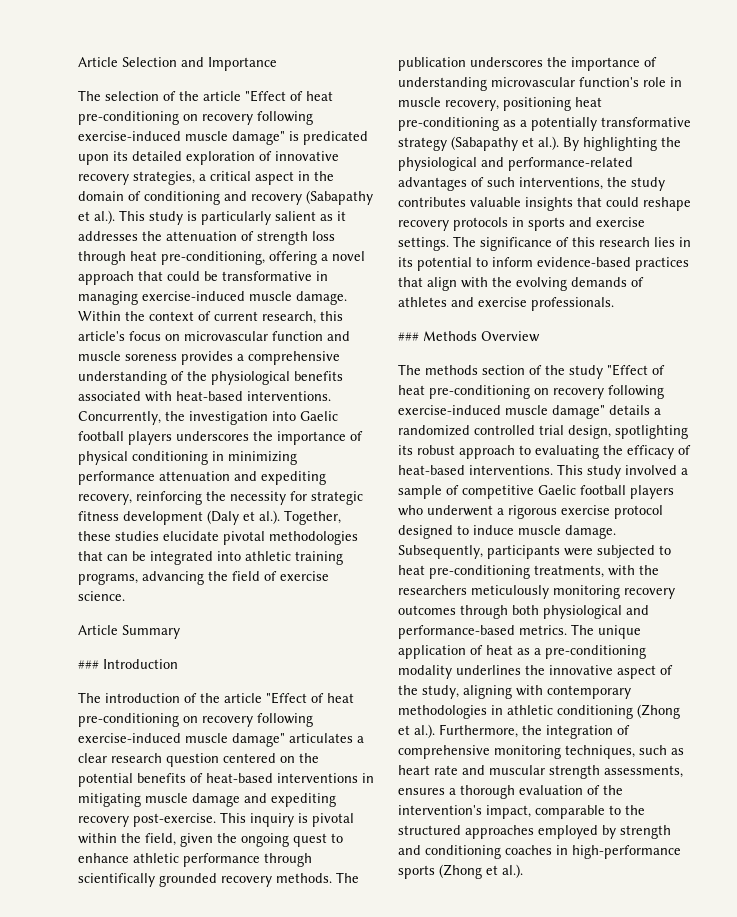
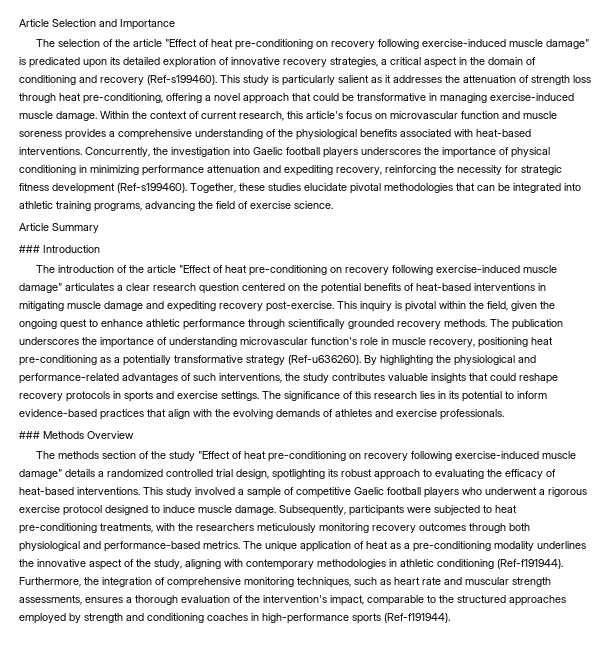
[306,190,373,205] [78,210,115,224] (Sabapathy et al.). -> [147,75,217,85] (Ref-s199460).
[207,510,280,525] (Daly et al.). -> [117,183,187,193] (Ref-s199460).
[451,136,559,151] (Sabapathy et al.). -> [288,355,361,365] (Ref-u636260).
[637,704,680,719] [398,724,435,738] (Zhong et al.). -> [497,559,563,569] (Ref-f191944).
[439,864,523,879] (Zhong et al.). -> [384,613,450,623] (Ref-f191944).

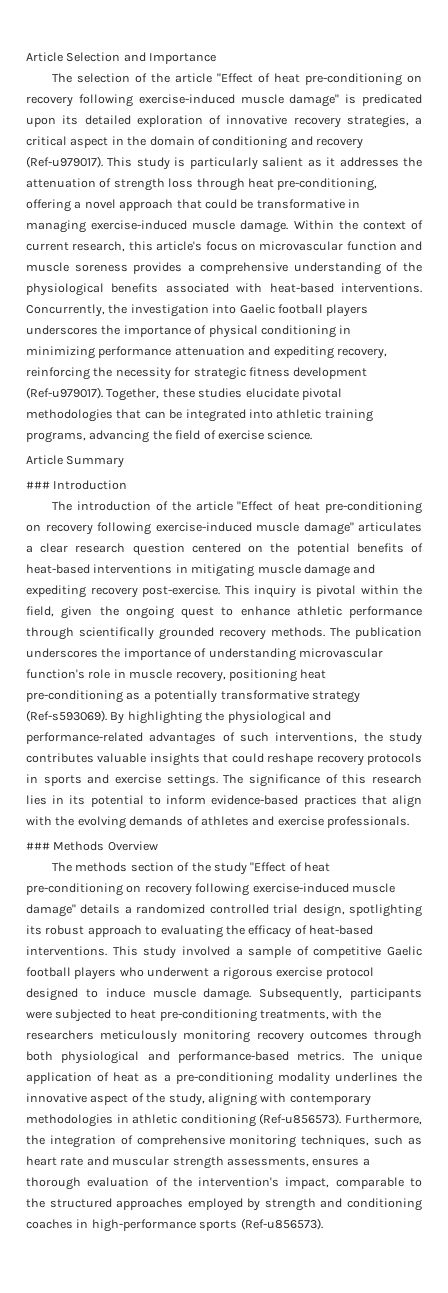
[147,75,217,85] (Ref-s199460). -> [26,156,103,168] (Ref-u979017).
[117,183,187,193] (Ref-s199460). -> [26,387,103,399] (Ref-u979017).
[288,355,361,365] (Ref-u636260). -> [26,710,107,722] (Ref-s593069).
[497,559,563,569] (Ref-f191944). -> [259,1113,342,1125] (Ref-u856573).
[384,613,450,623] (Ref-f191944). -> [240,1218,323,1230] (Ref-u856573).

